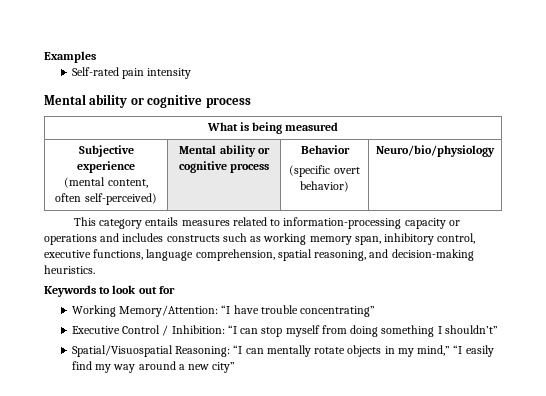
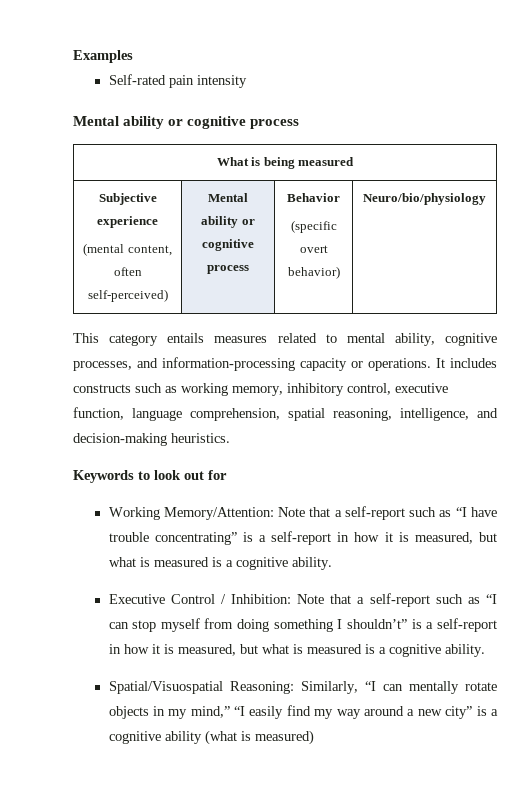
(281, 222) none -> [346,333,497,346] [73,358,158,371] mental ability, cognitive processes, and
[44,233,120,245] operations and -> [368,358,445,371] operations. It
[309,236,381,245] memory span, -> [232,386,283,396] memory,
[93,249,144,260] functions, -> [73,407,124,420] function,
(367, 255) none -> [400,408,469,421] intelligence,
[221,305,376,317] [71,325,225,336] “I have trouble concentrating” // Executive Control / Inhibition: -> [278,506,497,520] [108,531,498,545] [108,557,332,570] [108,593,480,607] Note that a self-report such as “I have trouble concentrating” is a self-report in how it is measured, but what is measured is a cognitive ability. // Executive Control / Inhibition: Note that a self-report such as
(498, 329) none -> [411,618,498,632] [108,644,485,657] is a self-report in how it is measured, but what is measured is a cognitive ability.
(231, 351) none -> [300,681,358,694] Similarly,
(236, 367) none -> [476,706,499,716] [108,730,314,745] is a cognitive ability (what is measured)

